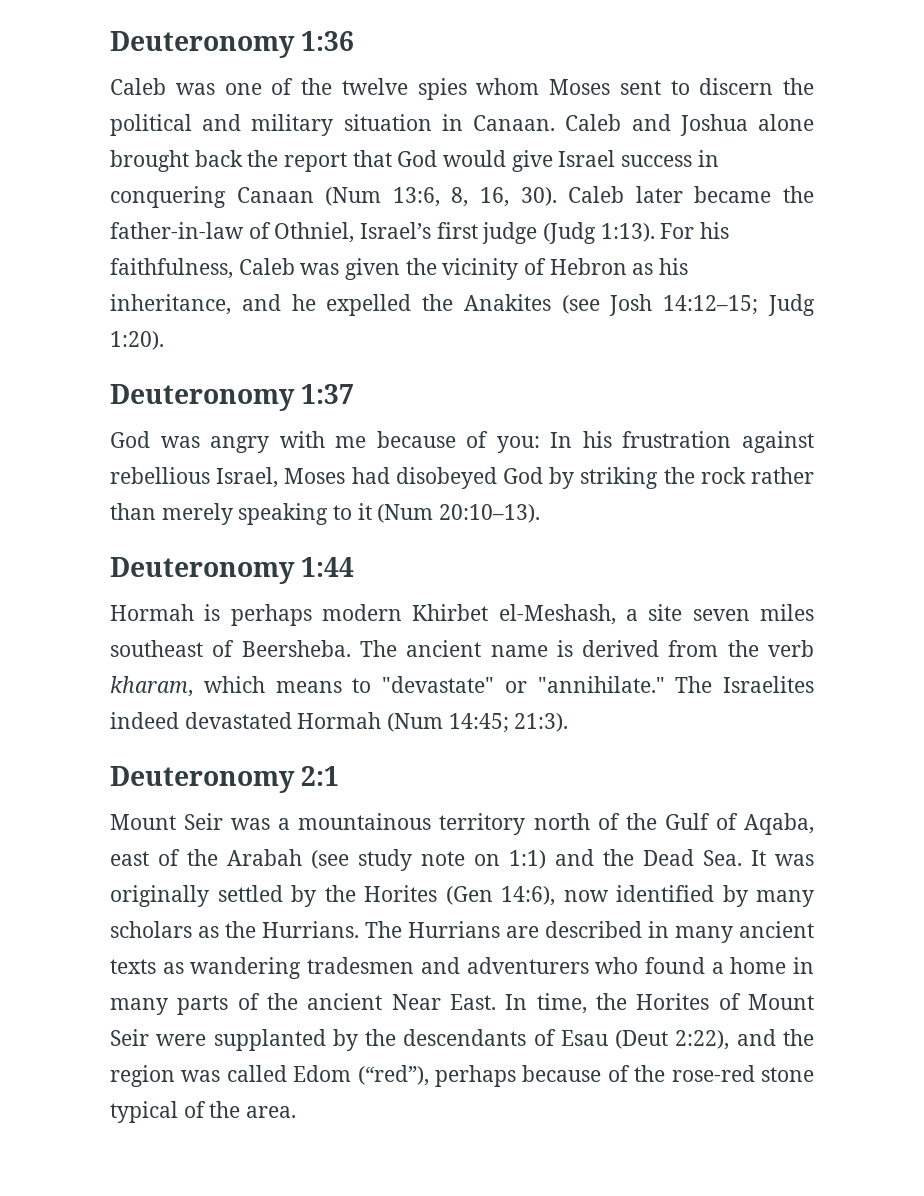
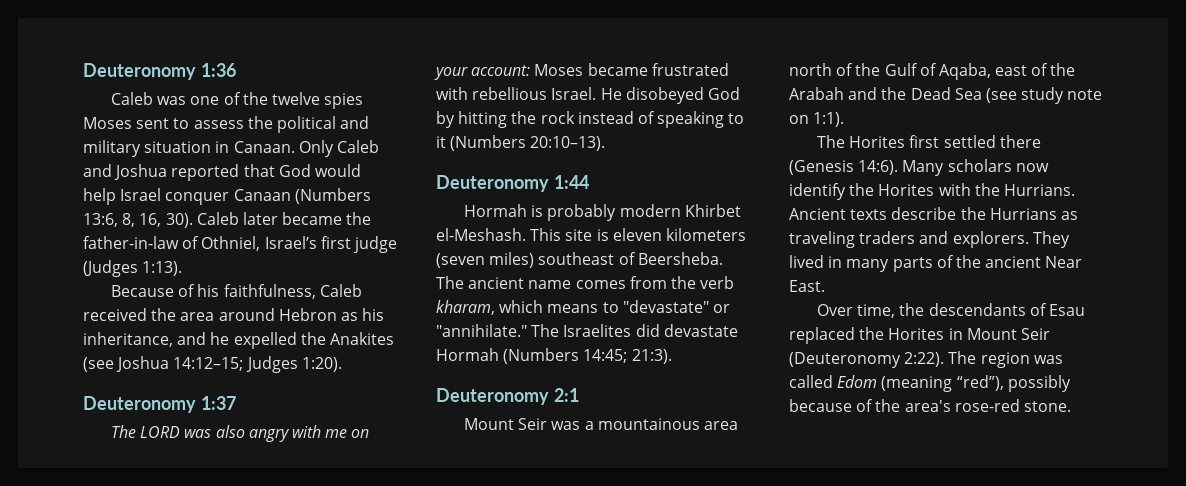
[476,78,540,95] whom -> (364, 101) none
[699,78,774,95] discern -> [193,120,244,129] assess
(556, 123) none -> [298,140,334,157] Only
[757,114,814,131] [110,150,719,172] [110,186,382,208] alone brought back the report that God would give Israel success in conquering Canaan (Num -> [171,164,361,181] [83,188,371,205] reported that God would help Israel conquer Canaan (Numbers
[543,222,597,244] (Judg -> [83,260,138,277] (Judges
[660,223,695,239] For -> [111,284,196,297] // Because of
[300,258,547,280] was given the vicinity of -> [83,308,275,321] received the area around
[609,294,815,316] Josh 14:12–15; Judg -> [116,356,298,373] Joshua 14:12–15; Judges
[110,431,814,453] [110,467,390,488] God was angry with me because of you: In his frustration against rebellious Israel, Moses had -> [111,425,370,442] [434,63,729,80] [436,87,622,100] The LORD was also angry with me on your account: Moses became frustrated with rebellious Israel. He
[580,467,659,489] striking -> [458,111,508,128] hitting
[751,467,814,484] [110,503,233,525] rather than merely -> [577,111,655,124] instead of
[377,504,434,523] (Num -> [450,135,527,151] (Numbers
[230,604,312,626] perhaps -> [547,204,617,221] probably
[498,604,815,625] el-Meshash, a site seven miles -> [436,228,746,241] [436,252,535,268] el-Meshash. This site is eleven kilometers (seven miles)
[556,640,660,657] is derived -> [575,280,626,289] comes
[110,712,444,732] indeed devastated Hormah (Num -> [635,324,738,337] [436,348,580,364] did devastate Hormah (Numbers
[439,813,526,835] territory -> [704,421,739,430] area
[311,849,814,871] [110,885,814,907] [110,921,814,943] [110,957,787,979] (see study note on 1:1) and the Dead Sea. It was originally settled by the Horites (Gen 14:6), now identified by many scholars as the Hurrians. The Hurrians are described in many ancient texts as wandering tradesmen and adventurers who found a home -> [848,87,1103,104] [789,112,845,127] [817,135,1041,148] [789,159,1049,176] [789,183,1075,200] [789,207,1078,220] [789,231,1070,248] [789,255,824,268] and the Dead Sea (see study note on 1:1). // The Horites first settled there (Genesis 14:6). Many scholars now identify the Horites with the Hurrians. Ancient texts describe the Hurrians as traveling traders and explorers. They lived
[505,994,528,1010] In -> [817,304,854,316] // Over
[636,993,815,1010] [110,1029,814,1051] [110,1065,814,1087] [110,1101,297,1123] Horites of Mount Seir were supplanted by the descendants of Esau (Deut 2:22), and the region was called Edom (“red”), perhaps because of the rose-red stone typical of the area. -> [928,303,1086,316] [789,327,1050,344] [789,351,1063,368] [789,375,1071,392] [789,399,1071,412] descendants of Esau replaced the Horites in Mount Seir (Deuteronomy 2:22). The region was called Edom (meaning “red”), possibly because of the area's rose-red stone.

